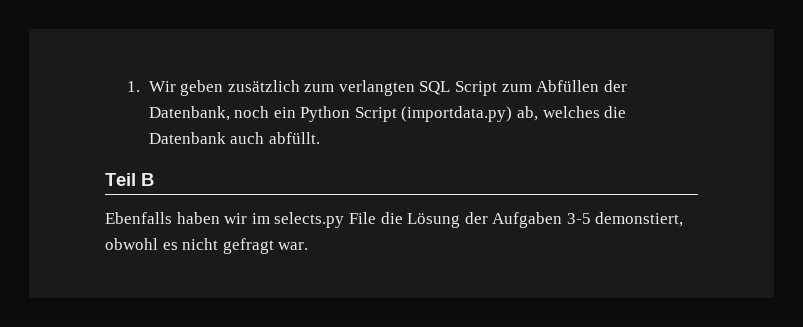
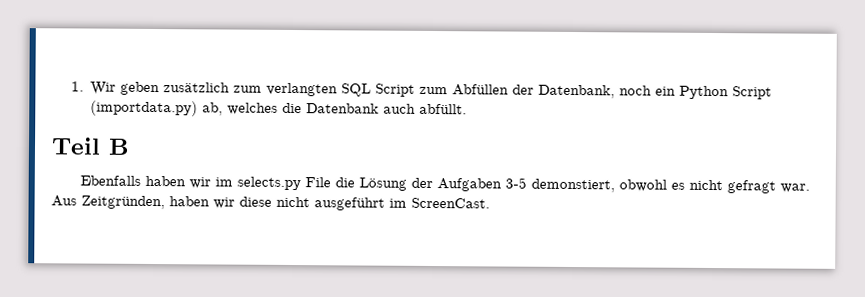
(309, 246) none -> [51,195,490,211] Aus Zeitgründen, haben wir diese nicht ausgeführt im ScreenCast.

